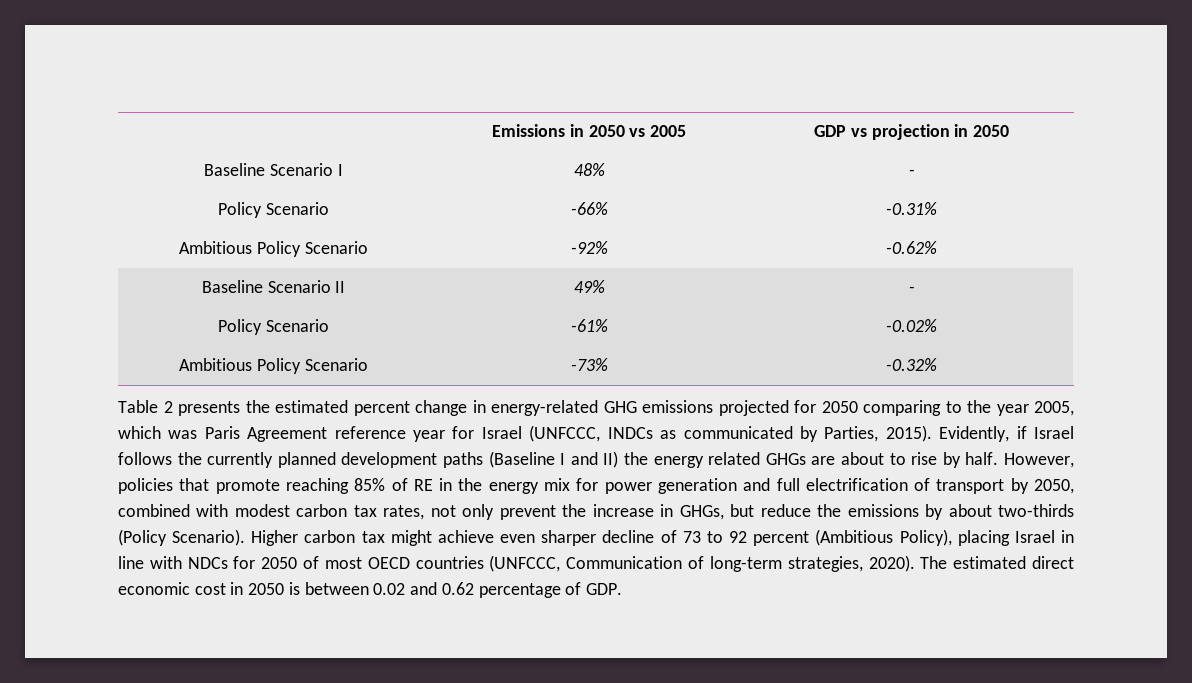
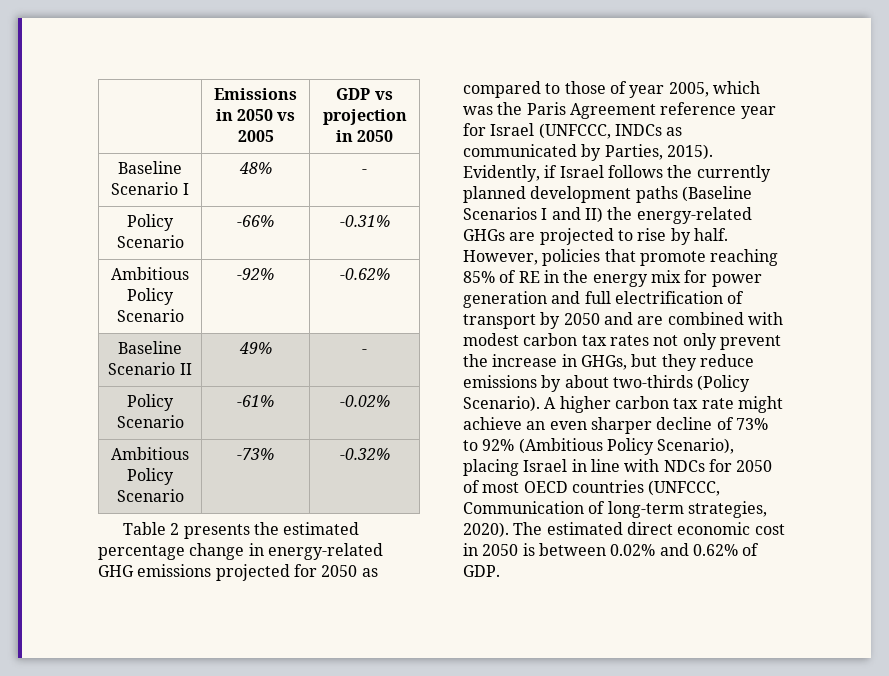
[353,401,410,416] percent -> [98,545,185,560] percentage
[863,400,991,416] comparing to the -> [361,568,378,577] [463,81,627,98] as compared to those of
(198, 434) none -> [497,102,523,115] the
(555, 459) none -> [463,207,537,220] Scenarios
[653,452,761,468] energy related -> [636,207,752,224] energy-related
[841,452,885,465] about -> [539,228,614,245] projected
[1033,479,1074,494] 2050, -> [563,312,664,325] 2050 and are
[383,505,425,520] rates, -> [609,335,649,346] rates
[760,504,842,517] reduce the -> [661,354,754,371] they reduce
[251,530,385,546] Higher carbon tax -> [544,396,734,413] A higher carbon tax rate
(494, 536) none -> [526,421,546,430] an
[682,529,952,546] 73 to 92 percent (Ambitious Policy), -> [735,418,768,430] [463,438,735,455] 73% to 92% (Ambitious Policy Scenario),
[373,582,561,598] 0.02 and 0.62 percentage -> [610,543,738,556] 0.02% and 0.62%

